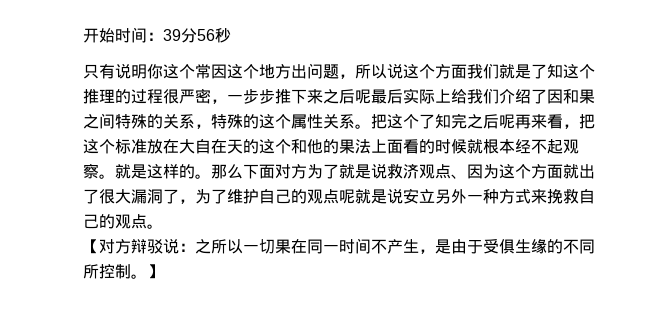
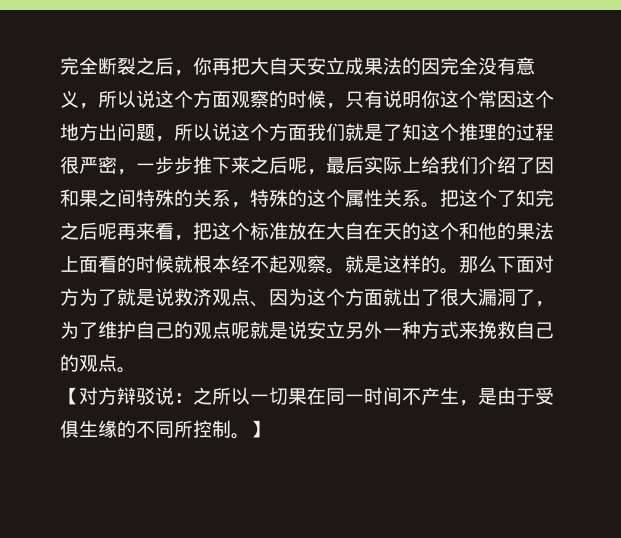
[83,27,231,43] 开始时间：39分56秒 // -> [60,57,535,76] [60,90,345,109] 完全断裂之后，你再把大自天安立成果法的因完全没有意义，所以说这个方面观察的时候，
(371, 96) none -> [307,169,326,175] ，

